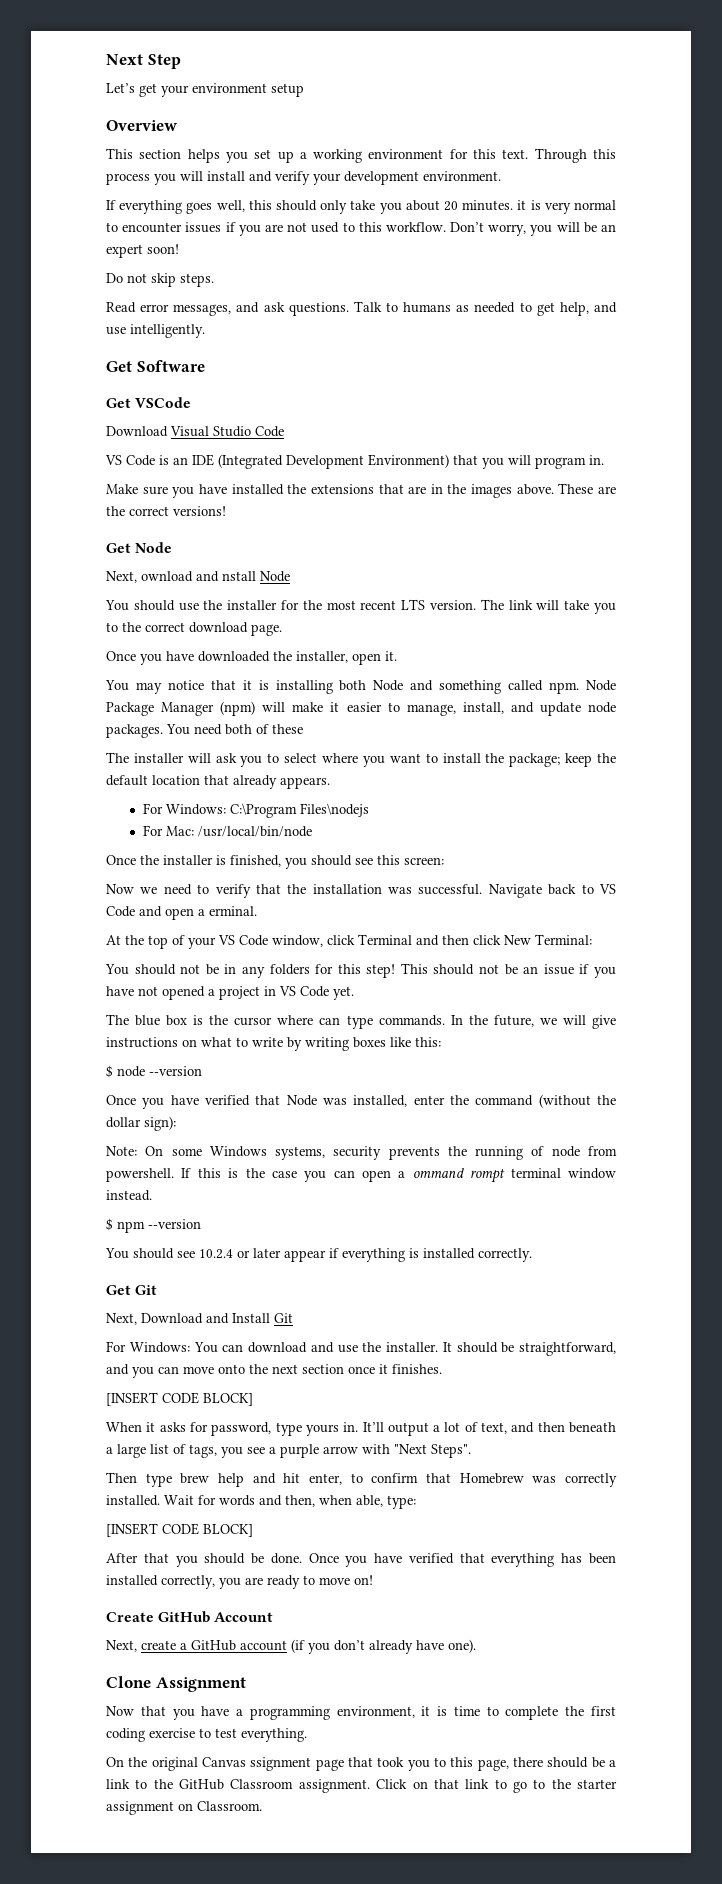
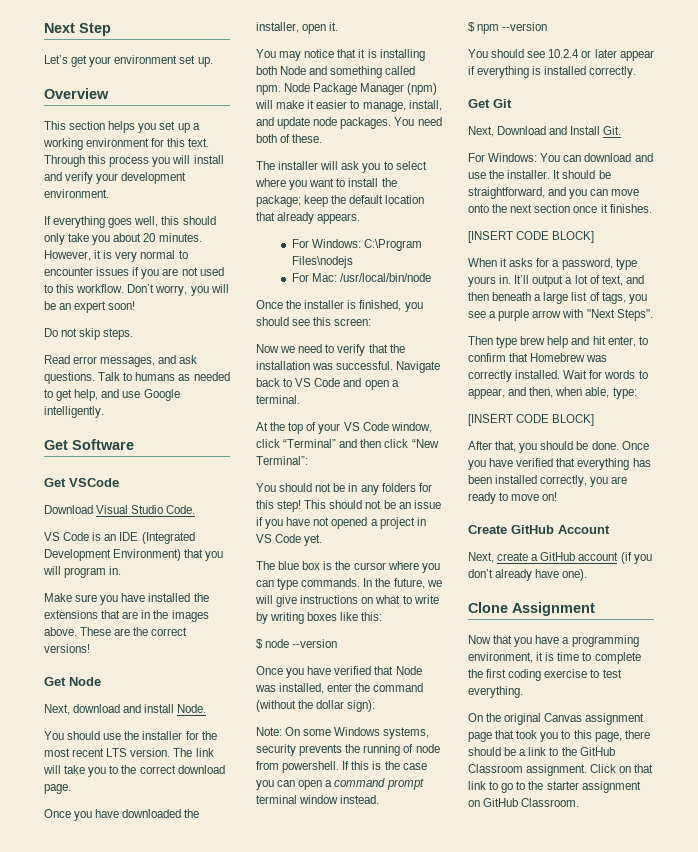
[271,83,304,97] setup -> [179,55,213,67] set up.
(514, 205) none -> [44,250,91,261] However,
(126, 331) none -> [143,389,180,401] Google
[255,426,284,437] Code -> [166,505,196,514] Code.
[141,571,290,582] ownload and nstall Node -> [73,704,207,713] download and install Node.
[272,724,303,734] these -> [292,134,323,143] these.
[209,906,257,916] erminal. -> [256,395,300,404] terminal.
[358,934,412,945] Terminal -> [283,439,337,448] “Terminal”
[504,934,592,945] New Terminal: -> [411,439,439,448] [256,456,308,465] “New Terminal”:
(314, 1020) none -> [421,563,440,573] you
[412,1168,506,1183] ommand rompt -> [334,778,424,790] command prompt
[274,1313,293,1323] Git -> [603,126,622,135] Git.
(208, 1427) none -> [552,260,560,267] a
(255, 1500) none -> [638,370,648,379] [468,388,505,399] to appear,
[143,1553,169,1563] that -> [495,441,517,452] that,
[250,1757,312,1771] ssignment -> [585,713,645,725] assignment
(193, 1807) none -> [483,798,519,807] GitHub

